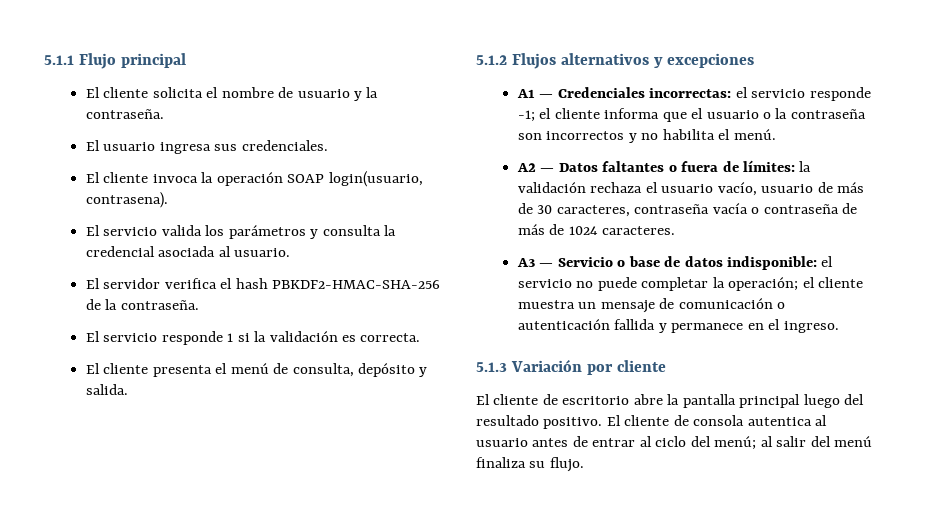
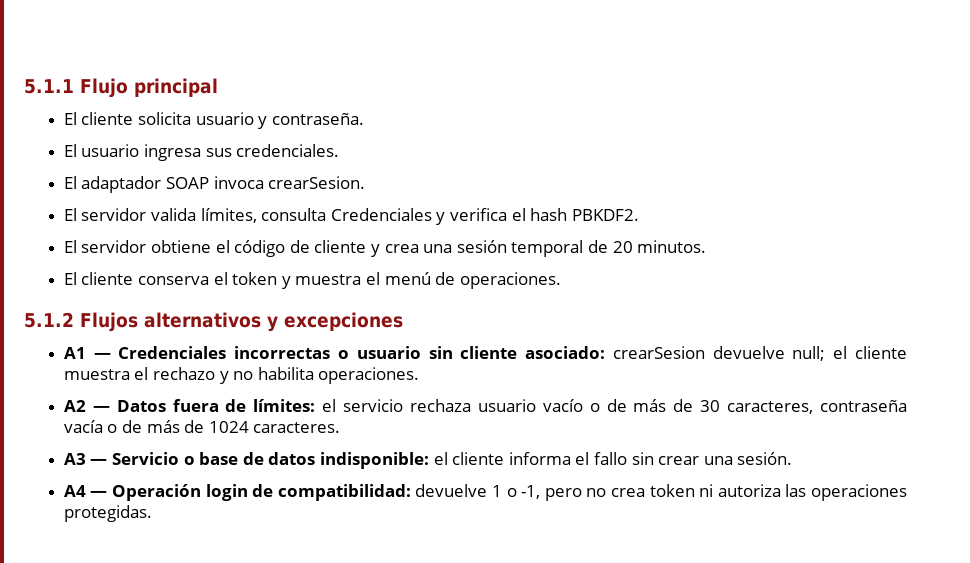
[206,87,294,98] el nombre de -> (192, 118) none
[366,87,379,98] la -> (268, 122) none
[103,171,423,187] [85,192,168,208] [85,225,397,239] [85,246,291,257] [85,278,441,289] [85,299,199,310] [85,331,421,345] [85,363,428,377] [85,384,128,395] cliente invoca la operación SOAP login(usuario, contrasena). // El servicio valida los parámetros y consulta la credencial asociada al usuario. // El servidor verifica el hash PBKDF2-HMAC-SHA-256 de la contraseña. // El servicio responde 1 si la validación es correcta. // El cliente presenta el menú de consulta, depósito y salida. -> [81,176,366,193] [63,208,639,225] [63,240,707,257] [63,272,561,289] adaptador SOAP invoca crearSesion. // El servidor valida límites, consulta Credenciales y verifica el hash PBKDF2. // El servidor obtiene el código de cliente y crea una sesión temporal de 20 minutos. // El cliente conserva el token y muestra el menú de operaciones.
[649,87,871,101] [517,108,866,122] [517,131,625,140] incorrectas: el servicio responde -1; el cliente informa que el usuario o la contraseña son incorrectos -> [234,346,907,361] [63,367,216,380] incorrectas o usuario sin cliente asociado: crearSesion devuelve null; el cliente muestra el rechazo
[718,129,776,140] el menú. -> [318,367,420,384] operaciones.
[602,161,677,172] faltantes o -> (166, 406) none
[799,161,812,172] [517,182,814,196] la validación rechaza el usuario vacío, usuario -> [322,399,600,412] el servicio rechaza usuario vacío o
[763,204,839,214] contraseña -> (118, 428) none
[517,277,864,291] [517,298,786,313] [517,319,839,333] [476,359,666,375] [476,394,865,408] [476,415,828,429] [476,436,873,450] [476,457,584,472] servicio no puede completar la operación; el cliente muestra un mensaje de comunicación o autenticación fallida y permanece en el ingreso. // 5.1.3 Variación por cliente // El cliente de escritorio abre la pantalla principal luego del resultado positivo. El cliente de consola autentica al usuario antes de entrar al ciclo del menú; al salir del menú finaliza su flujo. -> [452,452,793,465] [63,484,907,501] [63,505,152,522] cliente informa el fallo sin crear una sesión. // A4 — Operación login de compatibilidad: devuelve 1 o -1, pero no crea token ni autoriza las operaciones protegidas.

